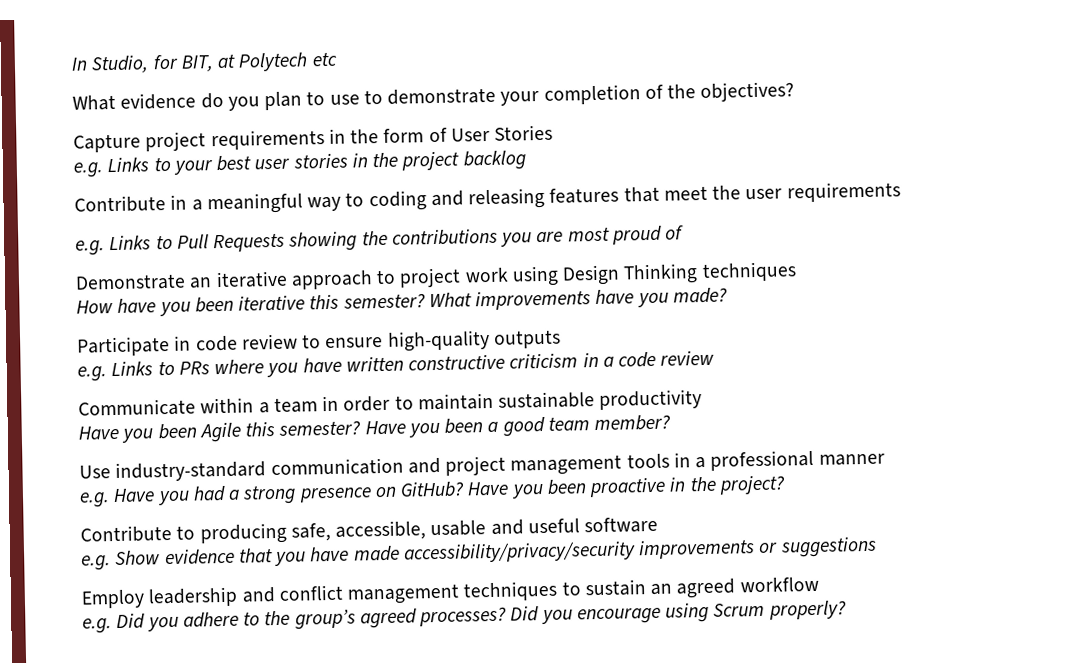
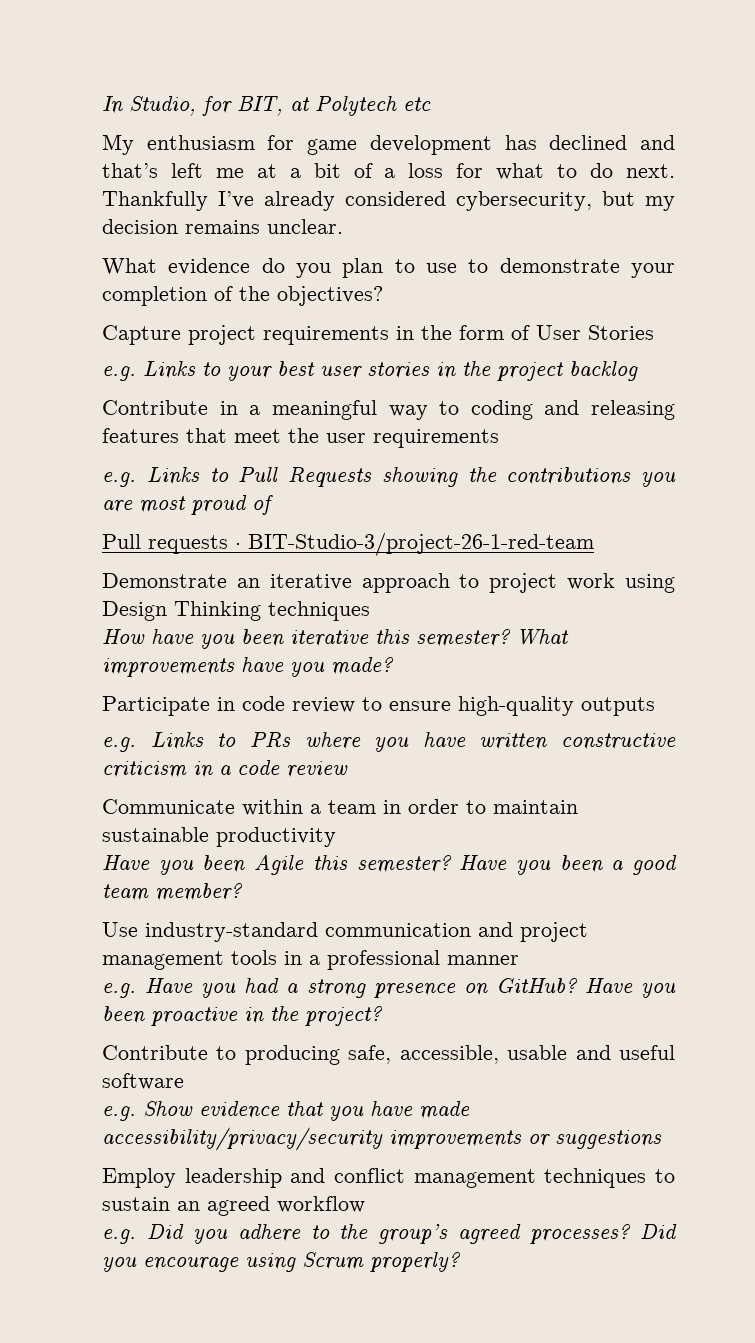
(338, 59) none -> [102,134,675,155] [102,163,675,180] [102,191,675,211] [102,219,343,234] // My enthusiasm for game development has declined and that’s left me at a bit of a loss for what to do next. Thankfully I’ve already considered cybersecurity, but my decision remains unclear.
(685, 232) none -> [102,532,594,556] // Pull requests · BIT-Studio-3/project-26-1-red-team

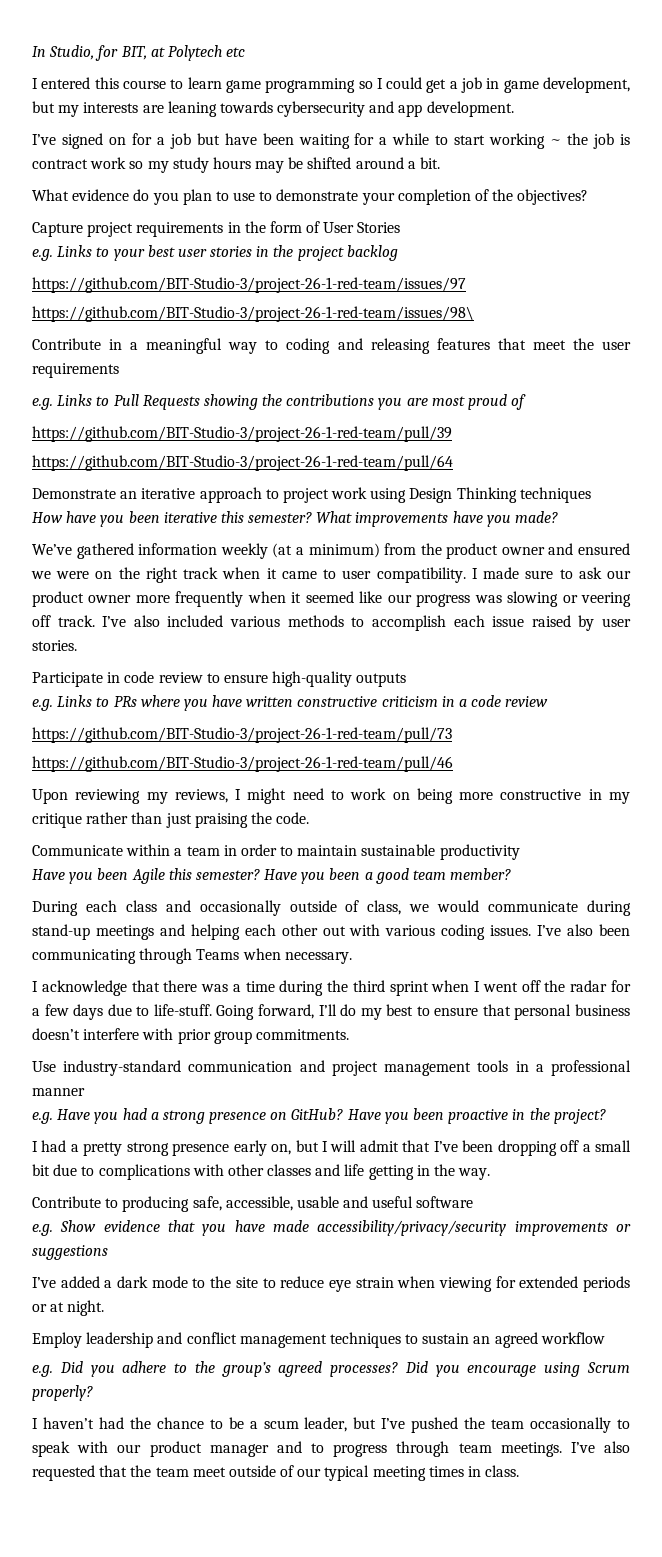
[102,134,675,155] [102,163,675,180] [102,191,675,211] [102,219,343,234] My enthusiasm for game development has declined and that’s left me at a bit of a loss for what to do next. Thankfully I’ve already considered cybersecurity, but my decision remains unclear. -> [32,77,630,93] [32,101,514,117] [32,133,630,149] [32,157,441,173] I entered this course to learn game programming so I could get a job in game development, but my interests are leaning towards cybersecurity and app development. // I’ve signed on for a job but have been waiting for a while to start working ~ the job is contract work so my study hours may be shifted around a bit.
(638, 371) none -> [32,277,466,293] [32,306,474,322] // https://github.com/BIT-Studio-3/project-26-1-red-team/issues/97 // https://github.com/BIT-Studio-3/project-26-1-red-team/issues/98\
[102,532,594,556] Pull requests · BIT-Studio-3/project-26-1-red-team -> [32,426,452,442] [32,455,453,471] https://github.com/BIT-Studio-3/project-26-1-red-team/pull/39 // https://github.com/BIT-Studio-3/project-26-1-red-team/pull/64
(394, 666) none -> [32,543,630,559] [31,567,632,583] [32,591,631,607] [32,615,632,631] [32,640,77,651] // We’ve gathered information weekly (at a minimum) from the product owner and ensured we were on the right track when it came to user compatibility. I made sure to ask our product owner more frequently when it seemed like our progress was slowing or veering off track. I’ve also included various methods to accomplish each issue raised by user stories.
(348, 769) none -> [32,727,452,743] [32,756,453,772] [32,788,630,804] [32,812,310,828] // https://github.com/BIT-Studio-3/project-26-1-red-team/pull/73 // https://github.com/BIT-Studio-3/project-26-1-red-team/pull/46 // Upon reviewing my reviews, I might need to work on being more constructive in my critique rather than just praising the code.
(243, 892) none -> [32,900,631,916] [32,924,630,940] [32,948,352,964] [32,980,631,996] [32,1004,630,1020] [32,1028,349,1044] // During each class and occasionally outside of class, we would communicate during stand-up meetings and helping each other out with various coding issues. I’ve also been communicating through Teams when necessary. // I acknowledge that there was a time during the third sprint when I went off the radar for a few days due to life-stuff. Going forward, I’ll do my best to ensure that personal business doesn’t interfere with prior group commitments.
(383, 1016) none -> [32,1140,632,1156] [32,1164,491,1180] // I had a pretty strong presence early on, but I will admit that I’ve been dropping off a small bit due to complications with other classes and life getting in the way.
(662, 1139) none -> [32,1276,630,1292] [32,1300,105,1316] // I’ve added a dark mode to the site to reduce eye strain when viewing for extended periods or at night.
(461, 1262) none -> [32,1417,630,1433] [32,1441,630,1457] [32,1465,520,1481] // I haven’t had the chance to be a scum leader, but I’ve pushed the team occasionally to speak with our product manager and to progress through team meetings. I’ve also requested that the team meet outside of our typical meeting times in class.

